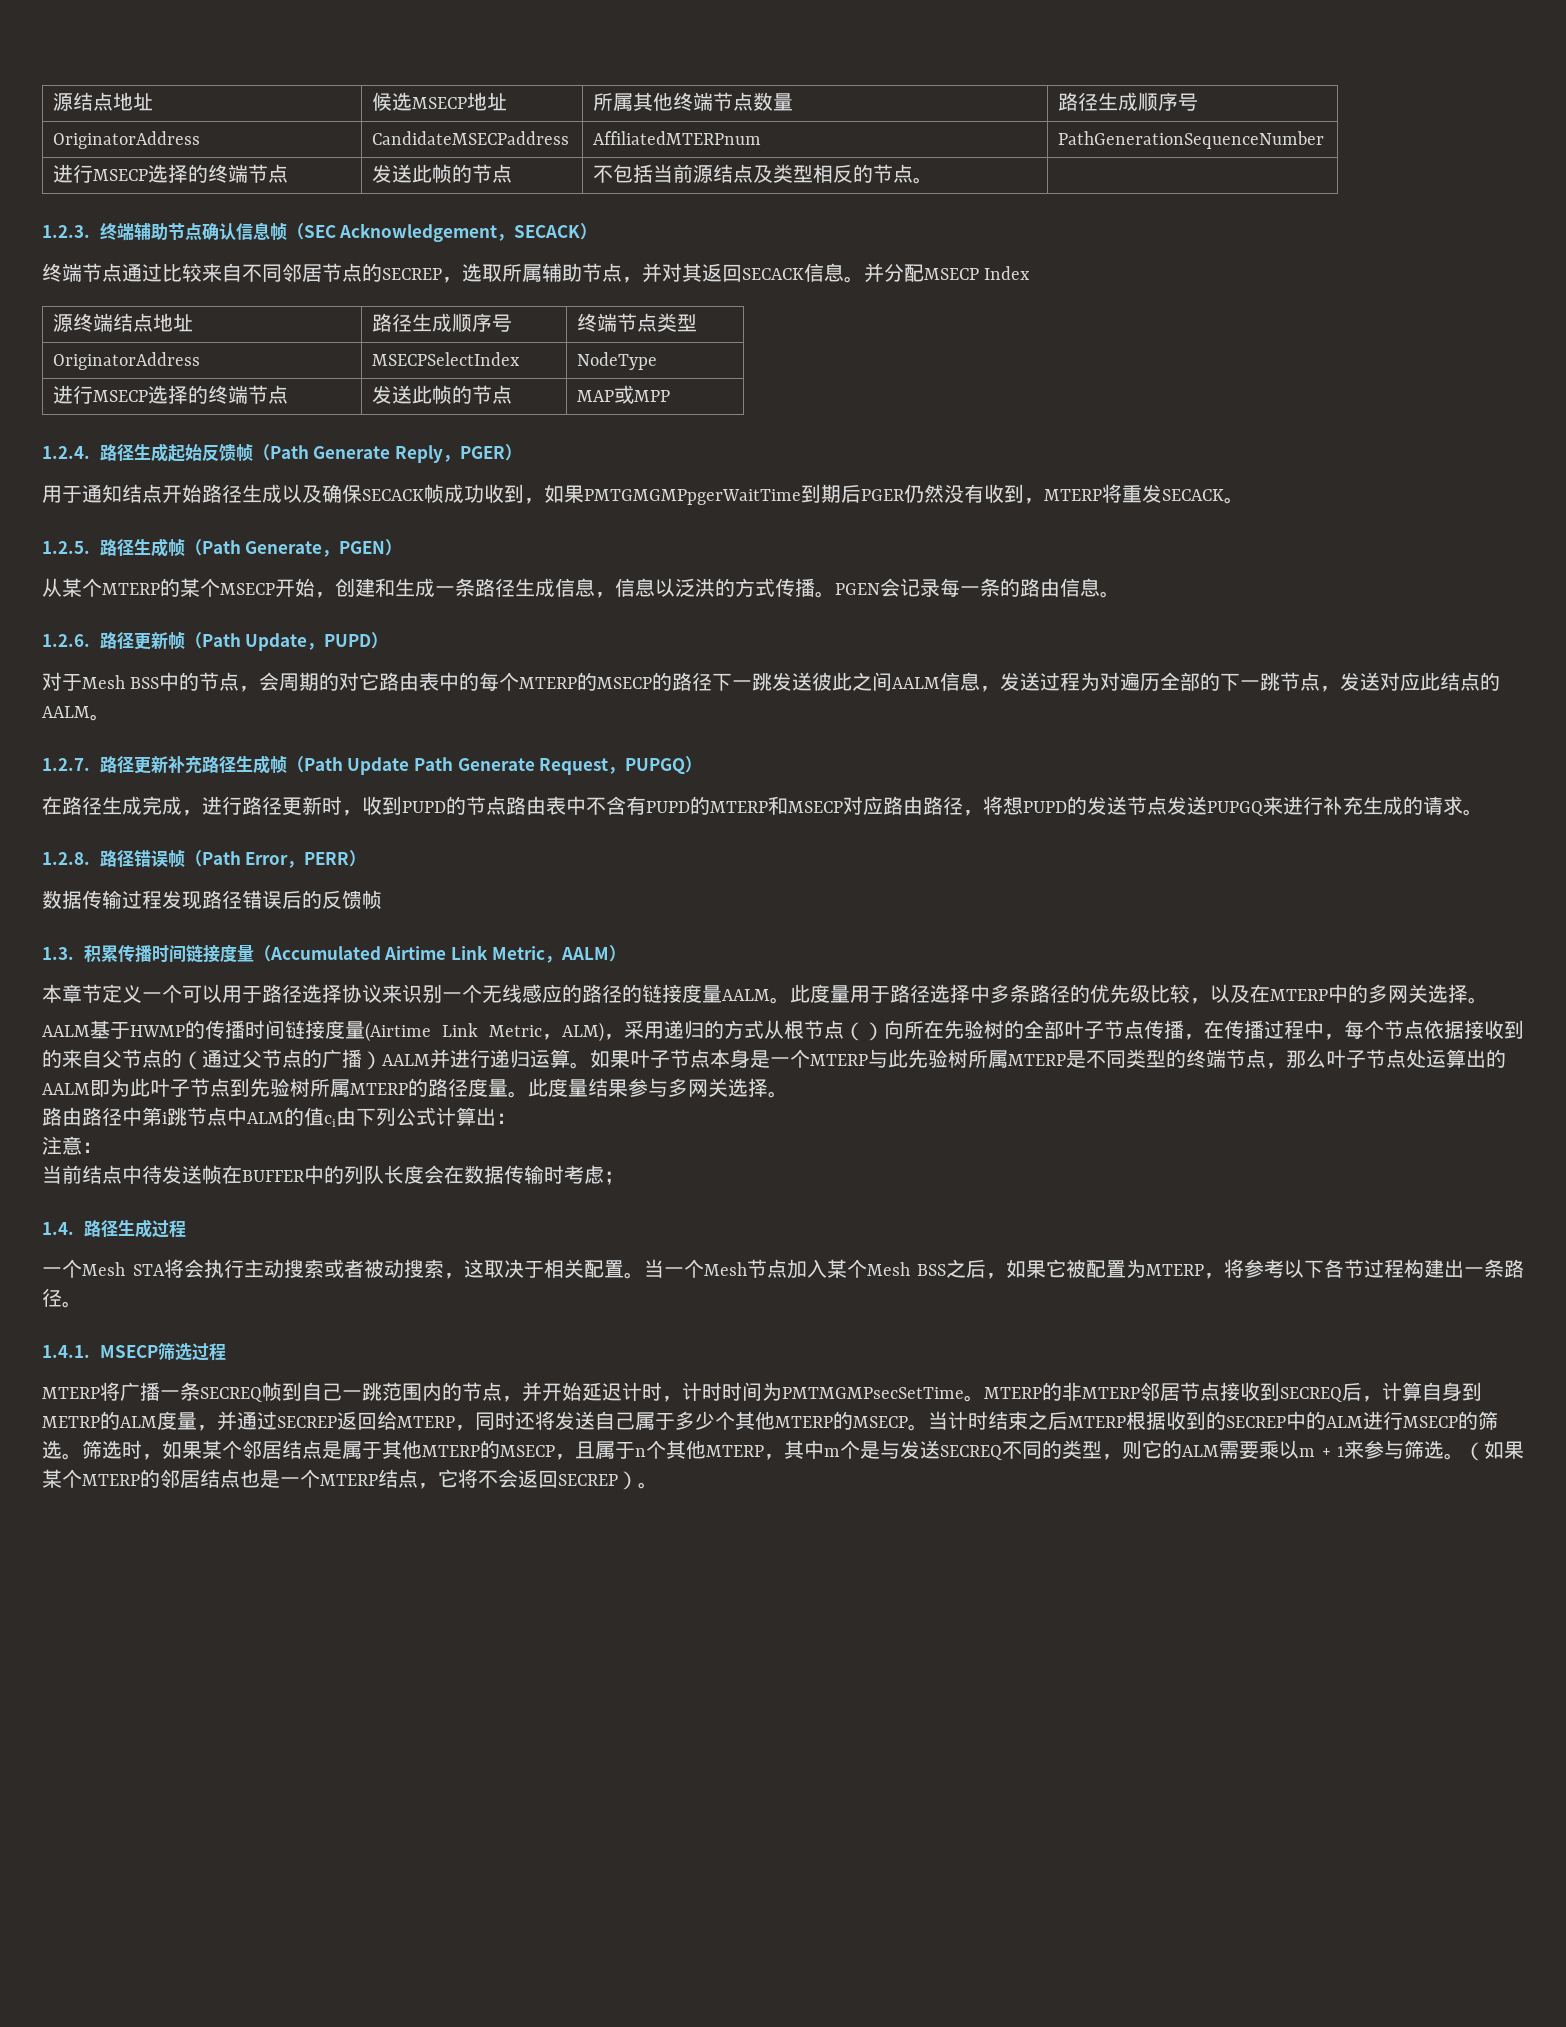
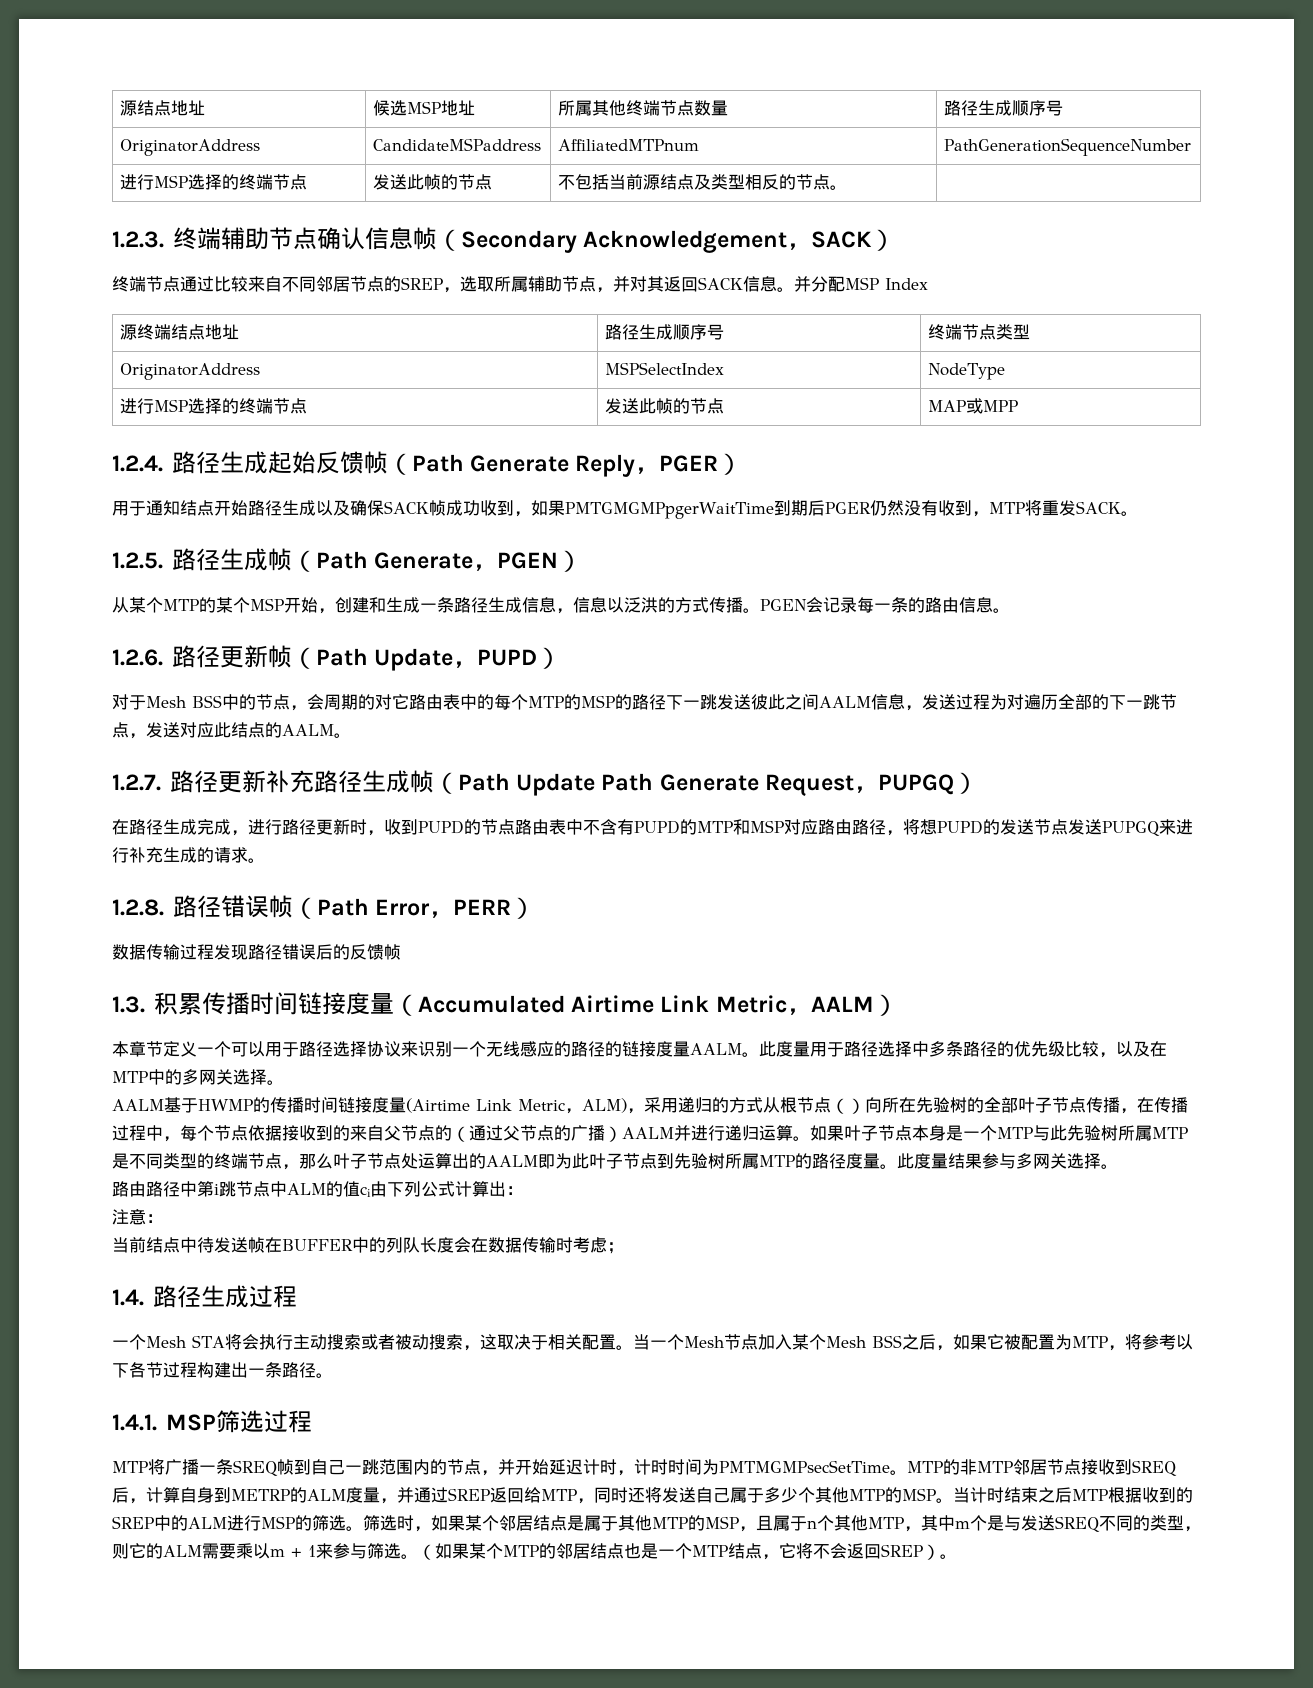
[412,97,468,109] MSECP -> [406,101,441,114] MSP
[372,131,570,145] [593,131,762,145] CandidateMSECPaddress | AffiliatedMTERPnum -> [372,138,541,151] [557,139,699,151] CandidateMSPaddress | AffiliatedMTPnum
[93,169,149,181] MSECP -> [153,175,188,188] MSP
[303,223,581,242] SEC Acknowledgement，SECACK -> [460,230,872,253] Secondary Acknowledgement，SACK
[382,268,442,280] SECREP -> [401,277,443,290] SREP
[742,268,804,280] SECACK -> [698,277,743,290] SACK
[924,268,979,280] MSECP -> [845,277,879,290] MSP
[372,352,521,366] MSECPSelectIndex -> [604,362,724,375] MSPSelectIndex
[93,390,149,402] MSECP -> [153,399,188,412] MSP
[362,489,424,501] SECACK -> [384,501,429,514] SACK
[1044,484,1224,503] MTERP将重发SECACK -> [988,500,1121,516] MTP将重发SACK
[102,578,275,597] MTERP的某个MSECP -> [163,597,284,613] MTP的某个MSP
[519,672,653,691] MTERP的MSECP -> [528,694,615,710] MTP的MSP
[710,796,843,815] MTERP和MSECP -> [697,819,784,835] MTP和MSP
[1270,989,1328,1001] MTERP -> [112,1071,148,1083] MTP
[810,1054,868,1066] MTERP -> [997,1127,1033,1139] MTP
[1008,1054,1066,1066] MTERP -> [1152,1127,1188,1139] MTP
[350,1083,408,1095] MTERP -> [759,1155,795,1167] MTP
[1146,1264,1204,1276] MTERP -> [1071,1336,1108,1348] MTP
[99,1345,158,1358] MSECP -> [165,1414,216,1431] MSP
[42,1387,100,1399] MTERP -> [112,1461,148,1473] MTP
[200,1387,262,1402] SECREQ -> [233,1460,278,1476] SREQ
[984,1382,1140,1401] MTERP的非MTERP -> [907,1459,1013,1475] MTP的非MTP
[1280,1387,1342,1402] SECREQ -> [1132,1460,1177,1476] SREQ
[277,1411,455,1430] SECREP返回给MTERP -> [448,1487,577,1503] SREP返回给MTP
[775,1411,908,1430] MTERP的MSECP -> [849,1487,936,1503] MTP的MSP
[1068,1416,1126,1428] MTERP -> [1072,1489,1108,1501] MTP
[1226,1416,1286,1428] SECREP -> [112,1516,154,1529] SREP
[1403,1416,1458,1428] MSECP -> [261,1516,295,1529] MSP
[422,1440,555,1459] MTERP的MSECP -> [652,1515,739,1531] MTP的MSP
[706,1445,764,1457] MTERP -> [868,1517,904,1529] MTP
[940,1445,1002,1460] SECREQ -> [1055,1516,1100,1532] SREQ
[82,1474,140,1486] MTERP -> [503,1545,539,1557] MTP
[320,1474,378,1486] MTERP -> [692,1545,728,1557] MTP
[558,1474,618,1486] SECREP -> [881,1544,923,1557] SREP

